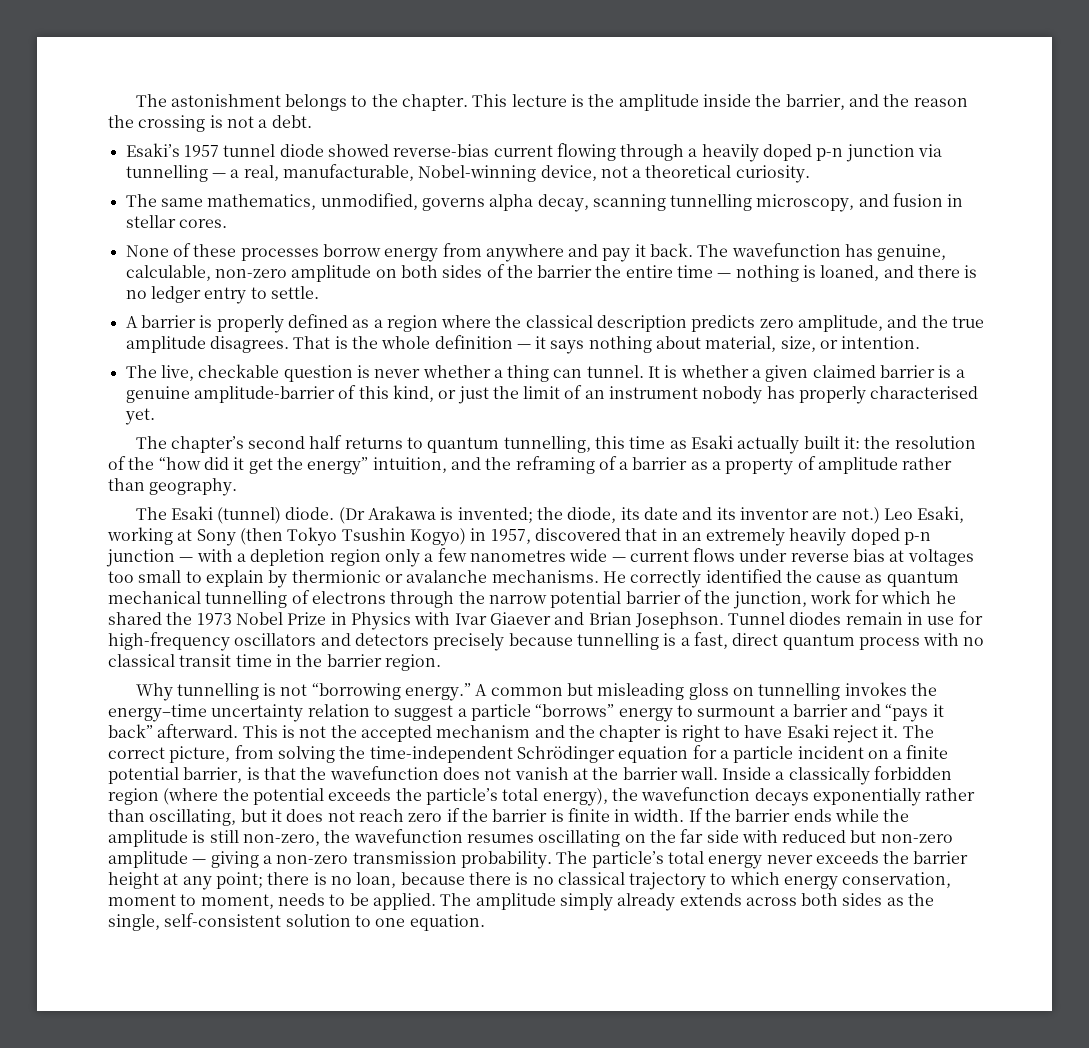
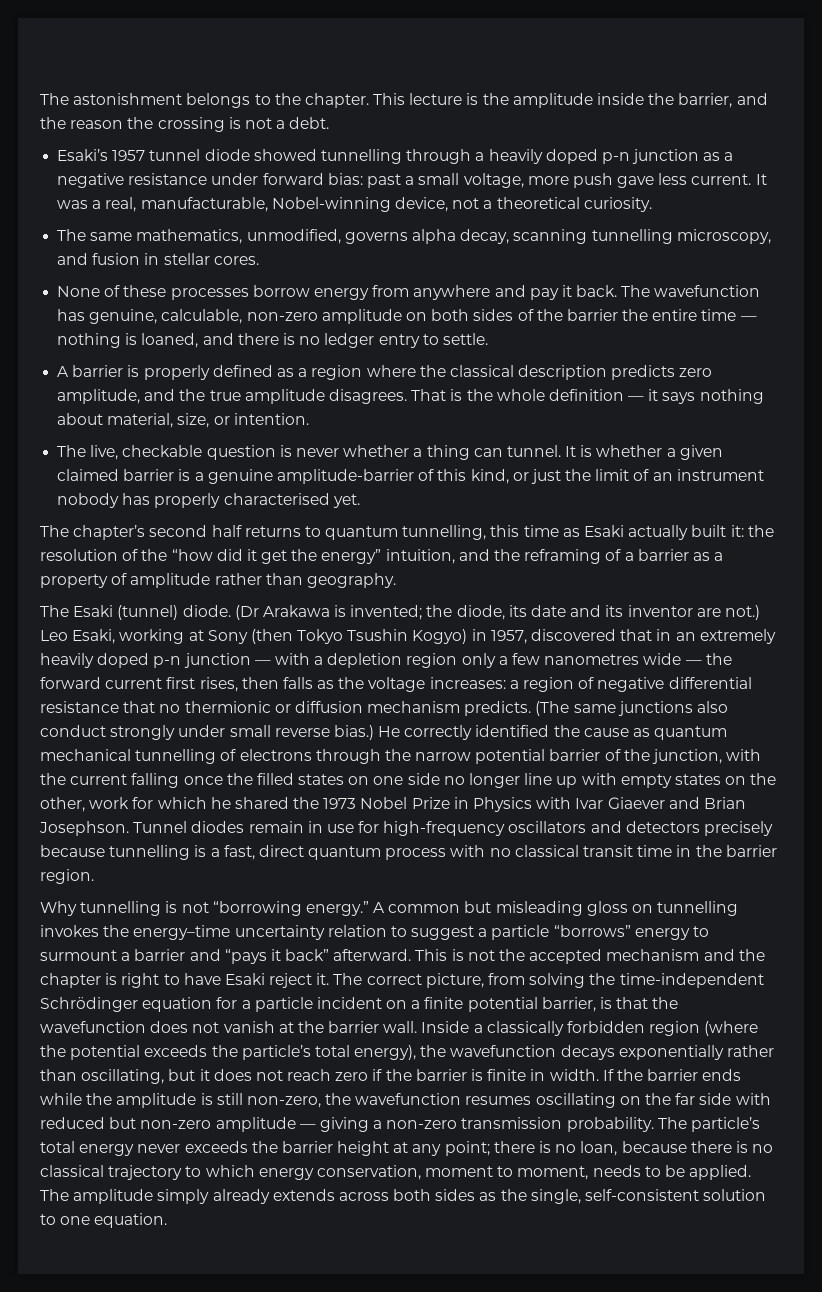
[393,143,616,161] reverse-bias current flowing -> [320,149,402,164] tunnelling
[918,144,943,157] [125,165,226,182] via tunnelling — -> [703,152,734,161] [57,173,767,188] [57,200,89,209] as a negative resistance under forward bias: past a small voltage, more push gave less current. It was
[629,548,974,566] [108,570,599,588] current flows under reverse bias at voltages too small to explain by thermionic or avalanche mechanisms. -> [705,653,732,665] [40,677,752,692] [40,701,729,716] [40,725,374,740] the forward current first rises, then falls as the voltage increases: a region of negative differential resistance that no thermionic or diffusion mechanism predicts. (The same junctions also conduct strongly under small reverse bias.)
(807, 600) none -> [726,749,762,761] [40,773,777,788] [40,797,85,812] with the current falling once the filled states on one side no longer line up with empty states on the other,

